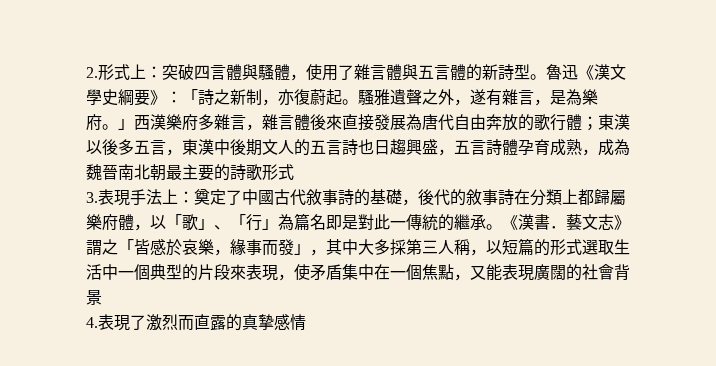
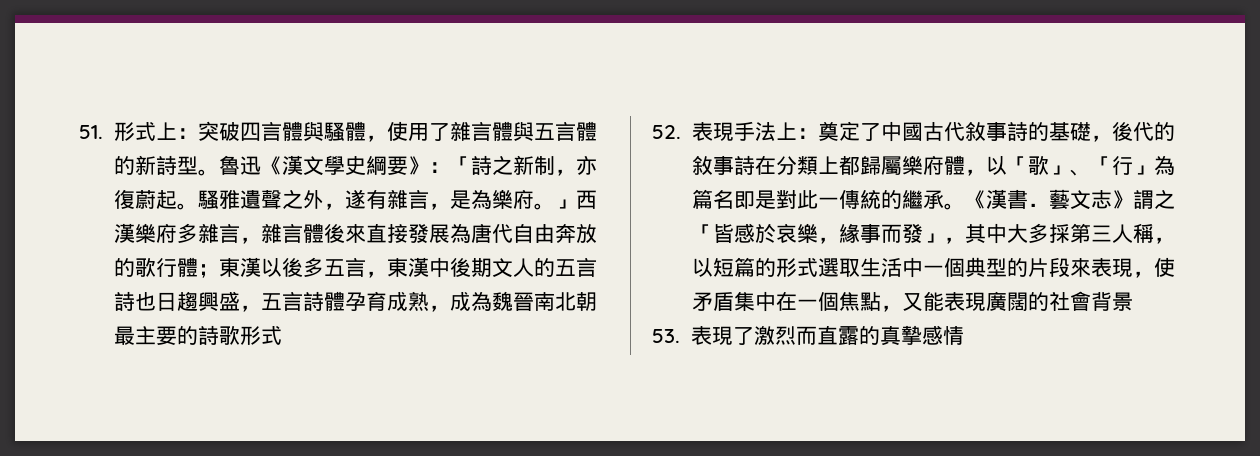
[86,67,98,78] 2. -> [79,125,103,139] 51.
[86,192,98,203] 3. -> [652,125,681,139] 52.
[86,317,98,328] 4. -> [652,329,680,343] 53.

